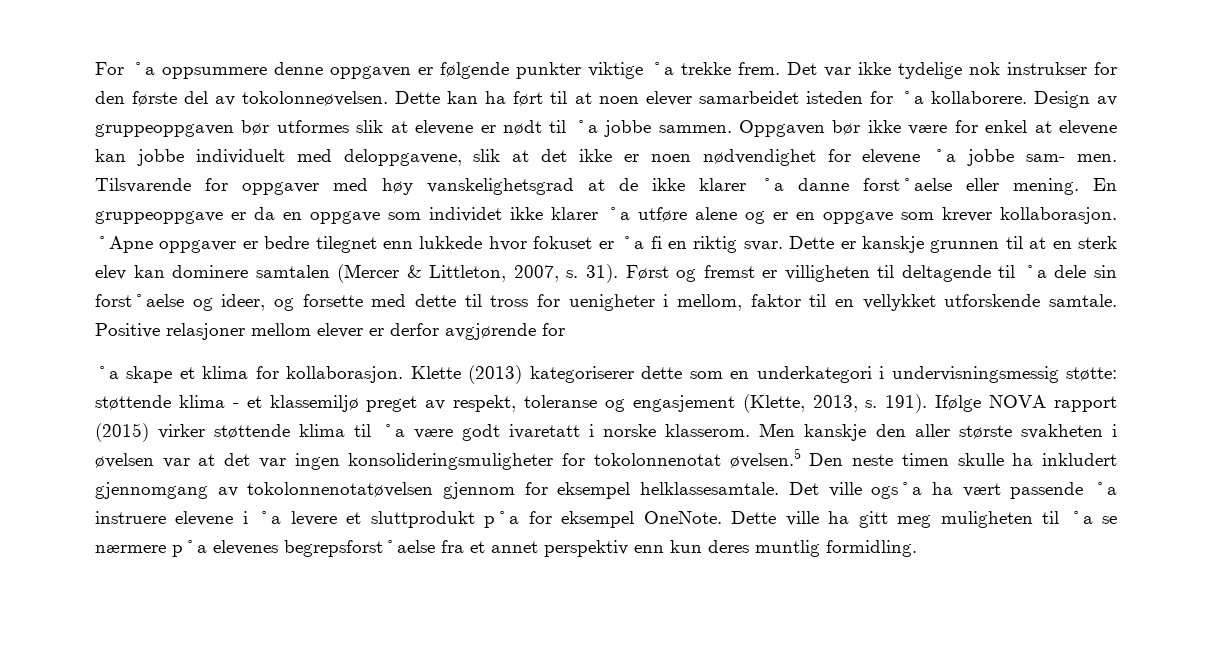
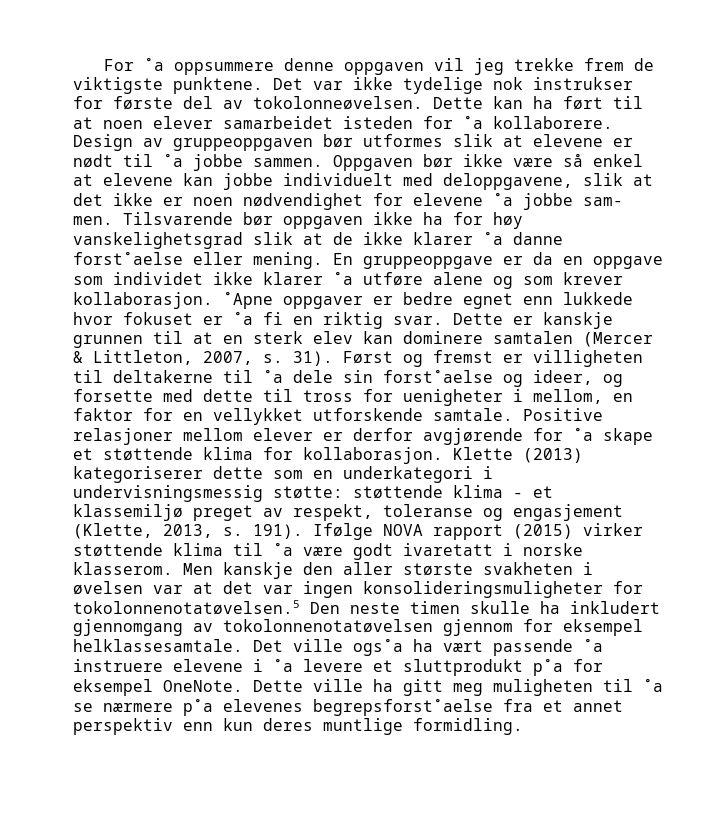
[418,62,780,79] er følgende punkter viktige ˚a trekke frem. -> [434,58,655,75] [73,77,263,94] vil jeg trekke frem de viktigste punktene.
[95,91,125,104] den -> (103, 102) none
[954,120,978,133] for -> [563,153,583,167] så
[205,178,368,195] for oppgaver med -> [243,212,483,229] bør oppgaven ikke ha for
(574, 186) none -> [253,232,293,245] slik
[773,211,893,224] er en oppgave -> (513, 282) none
[315,236,377,253] tilegnet -> [463,293,513,309] egnet
[901,265,991,282] deltagende -> [113,370,213,383] deltakerne
[750,294,827,307] faktor til -> [613,393,633,402] [73,408,173,421] en faktor for
(565, 329) // -> (563, 434) none
(195, 373) none -> [103,447,193,461] støttende
[593,448,801,468] tokolonnenotat øvelsen.5 -> [73,600,300,615] tokolonnenotatøvelsen.5
[755,540,820,557] muntlig -> [323,718,403,735] muntlige

